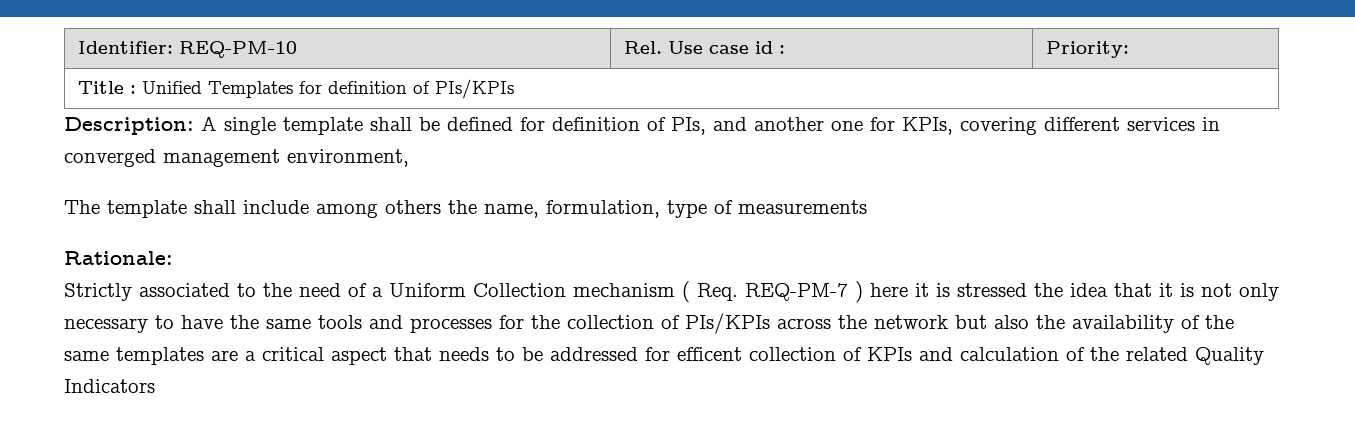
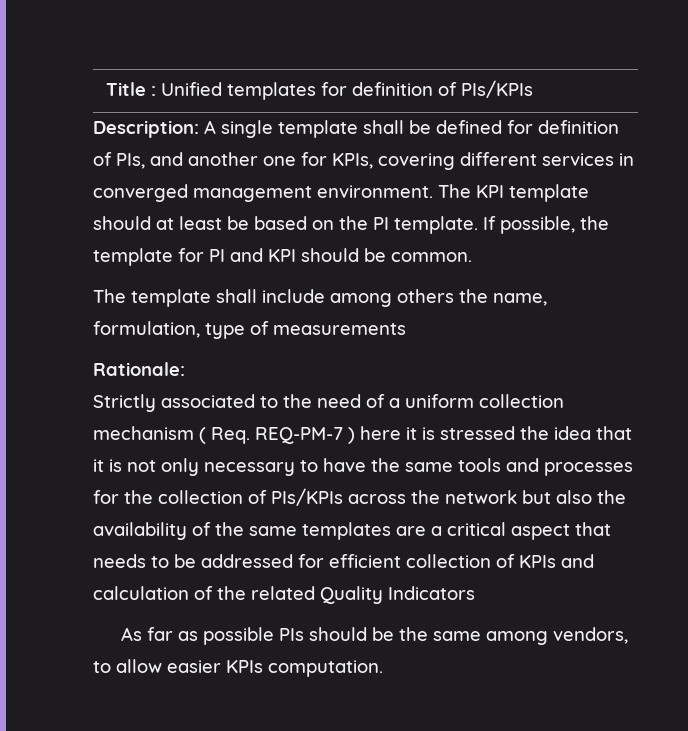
[78,41,298,58] [624,41,786,54] [1046,41,1130,58] Identifier: REQ-PM-10 | Rel. Use case id : | Priority: // -> (105, 89) none
[208,81,294,98] Templates -> [226,82,316,100] templates
[287,149,409,167] environment, -> [317,184,589,202] [93,216,609,234] [93,248,472,266] environment. The KPI template should at least be based on the PI template. If possible, the template for PI and KPI should be common.
[389,283,566,297] Uniform Collection -> [405,394,564,408] uniform collection
[677,347,742,361] efficent -> [329,554,401,568] efficient
(155, 386) none -> [121,627,629,645] [93,659,383,677] // As far as possible PIs should be the same among vendors, to allow easier KPIs computation.

